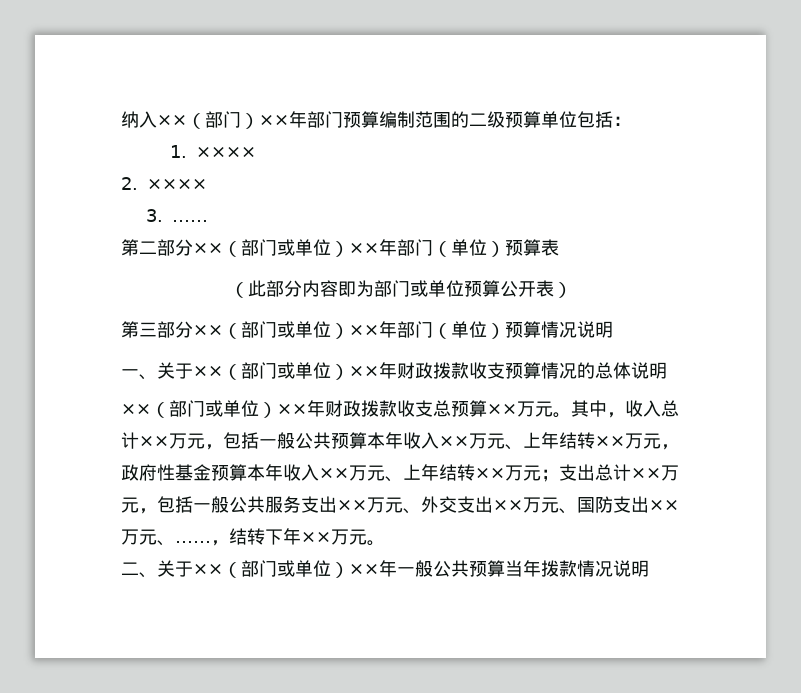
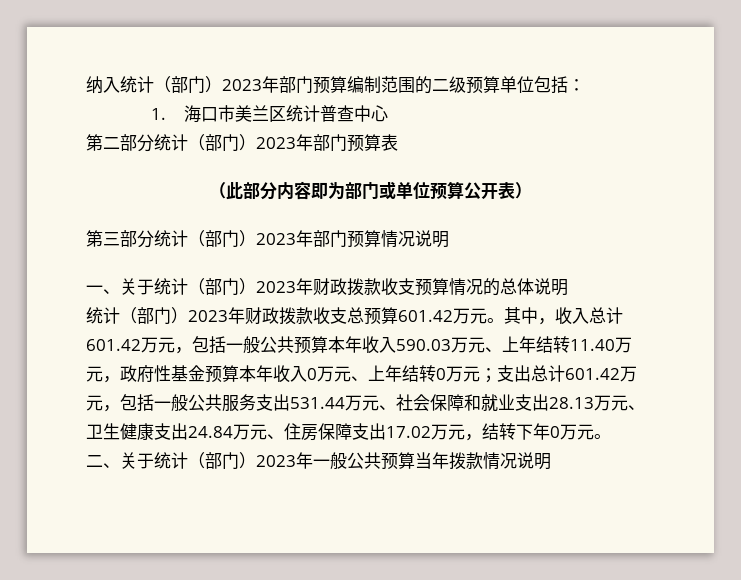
[157,111,289,129] ××（部门）×× -> [120,76,262,93] 统计（部门）2023
[196,147,257,158] [121,177,207,190] [145,209,208,222] [121,239,505,257] ×××× // 2. ×××× // 3. …… // 第二部分××（部门或单位）××年部门（单位） -> [183,105,388,123] [86,134,347,152] 海口市美兰区统计普查中心 // 第二部分统计（部门）2023年部门
[193,321,505,339] ××（部门或单位）××年部门（单位） -> [154,230,347,247] 统计（部门）2023年部门
[193,362,379,380] ××（部门或单位）×× -> [154,278,296,295] 统计（部门）2023
[121,400,307,418] ××（部门或单位）×× -> [86,307,228,324] 统计（部门）2023
[487,404,517,415] ×× -> [398,310,453,322] 601.42
[139,436,169,447] ×× -> [86,339,141,351] 601.42
[439,432,625,450] ××万元、上年结转×× -> [396,336,615,353] 590.03万元、上年结转11.40
[319,464,505,482] ××万元、上年结转×× -> [307,365,446,382] 0万元、上年结转0
[631,468,661,479] ×× -> [565,368,620,380] 601.42
[337,496,679,514] [121,529,211,546] ××万元、外交支出××万元、国防支出××万元、…… -> [290,394,645,411] [86,423,465,441] 531.44万元、社会保障和就业支出28.13万元、卫生健康支出24.84万元、住房保障支出17.02万元
[301,532,331,543] ×× -> [550,426,560,438] 0
[193,560,379,578] ××（部门或单位）×× -> [154,452,296,469] 统计（部门）2023

